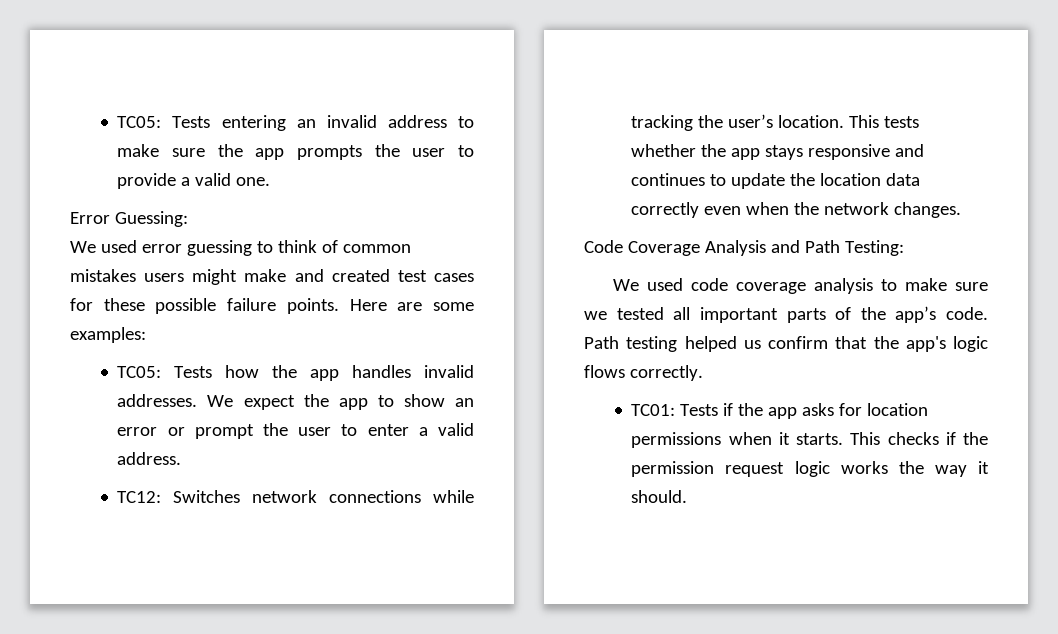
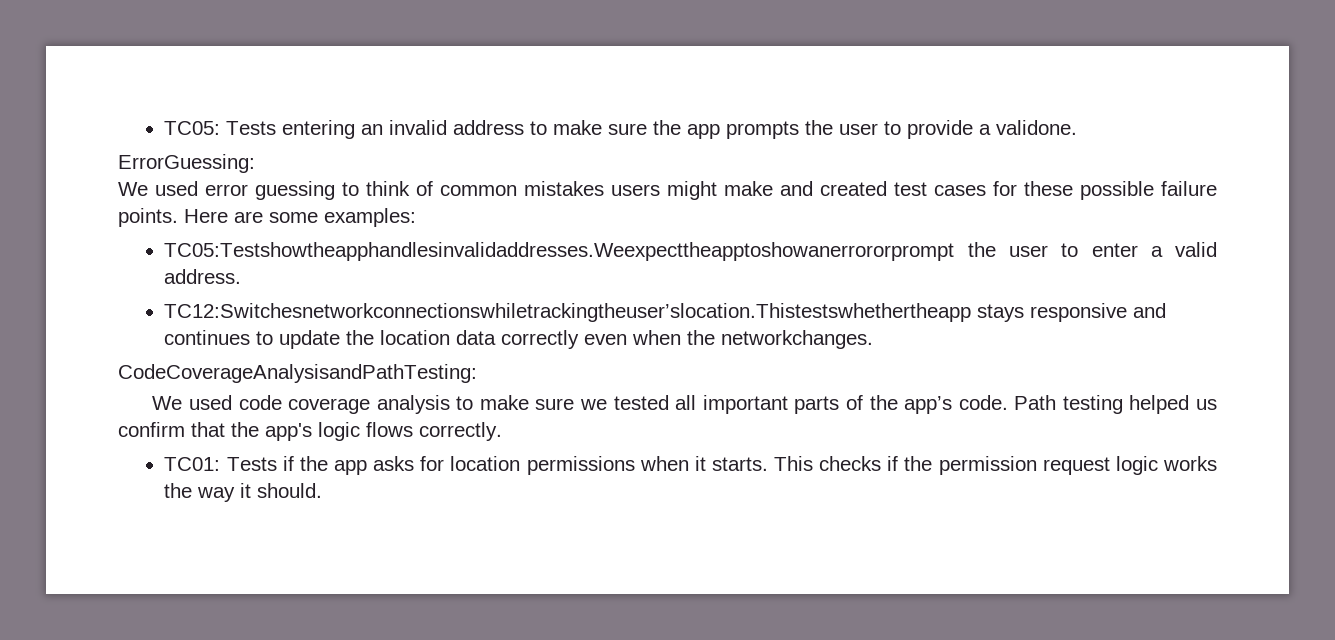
[195,173,271,186] [70,211,188,227] valid one. // Error Guessing: -> [996,120,1078,135] [118,154,255,173] validone. // ErrorGuessing:
[117,365,474,381] [117,394,475,410] [117,424,254,439] TC05: Tests how the app handles invalid addresses. We expect the app to show an error or prompt -> [164,242,955,261] TC05:Testshowtheapphandlesinvalidaddresses.Weexpecttheapptoshowanerrororprompt
[117,490,474,503] [631,114,920,131] [631,144,761,160] TC12: Switches network connections while tracking the user’s location. This tests whether the app -> [164,303,972,322] TC12:Switchesnetworkconnectionswhiletrackingtheuser’slocation.Thistestswhethertheapp
[824,202,962,218] [584,240,904,256] network changes. // Code Coverage Analysis and Path Testing: -> [721,330,874,349] [118,364,477,383] networkchanges. // CodeCoverageAnalysisandPathTesting:

